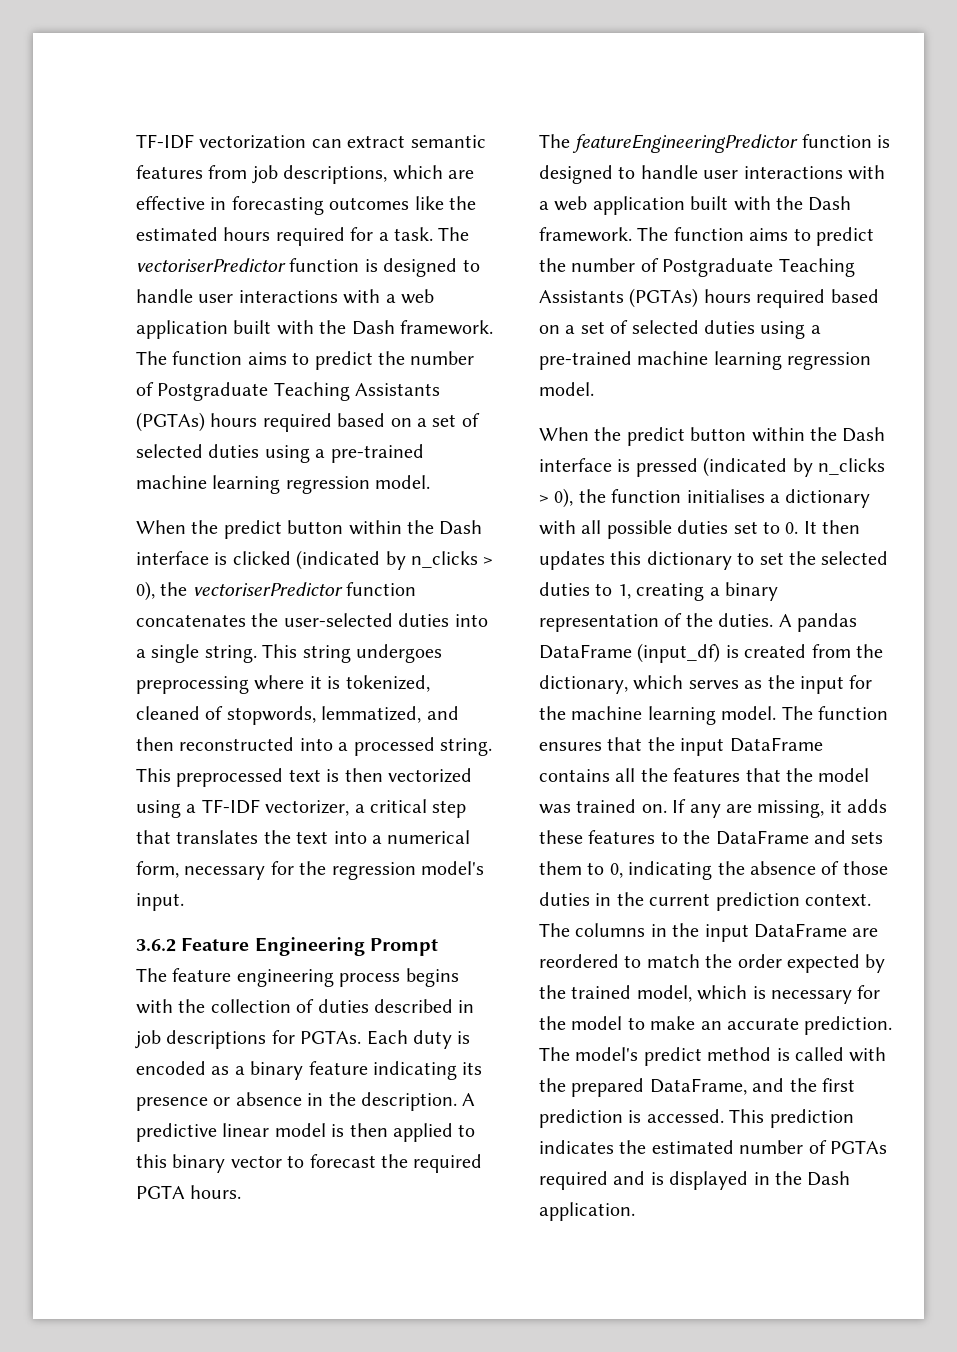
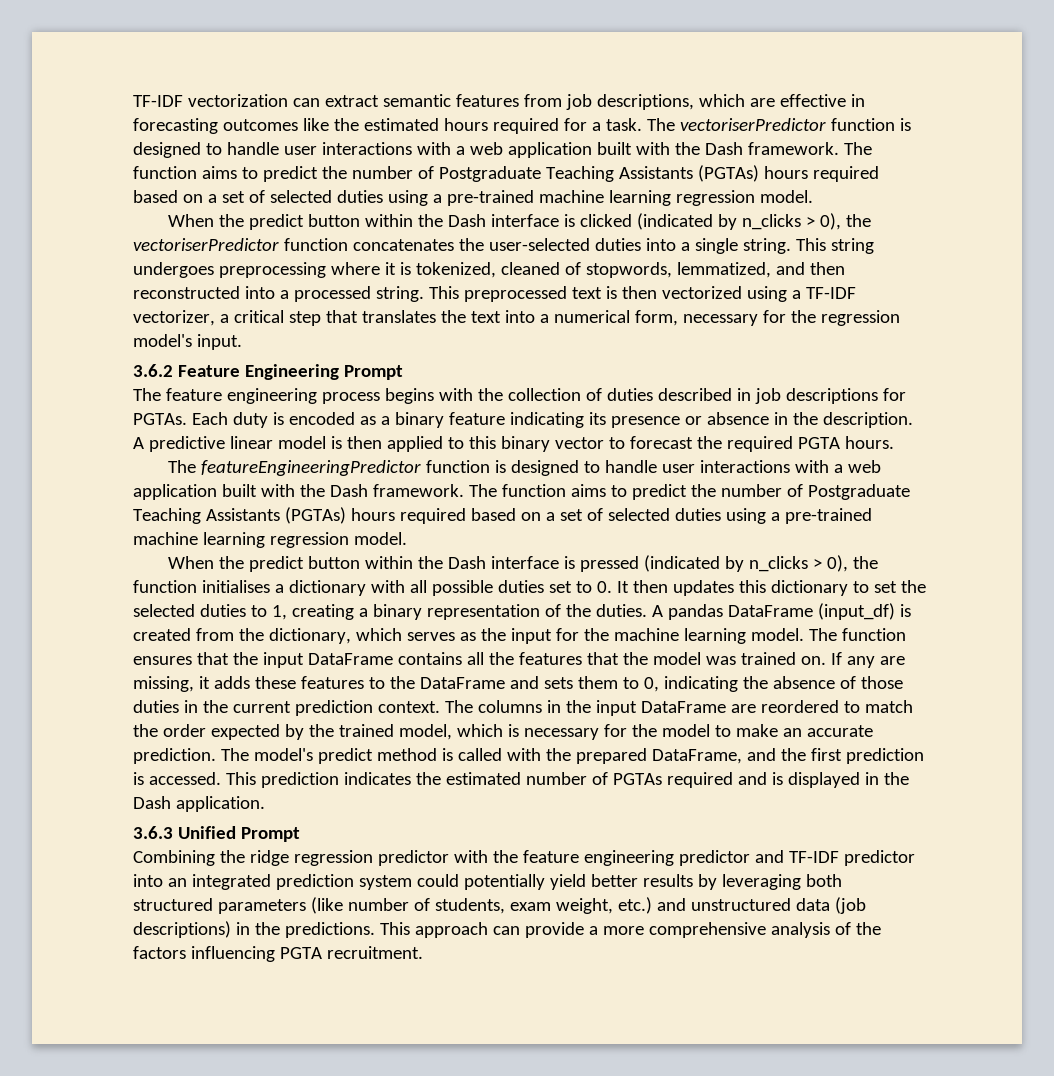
(635, 1211) none -> [133,826,300,842] [133,850,915,866] [133,874,842,890] [133,897,866,914] [133,921,881,938] [133,946,423,962] // 3.6.3 Unified Prompt // Combining the ridge regression predictor with the feature engineering predictor and TF-IDF predictor into an integrated prediction system could potentially yield better results by leveraging both structured parameters (like number of students, exam weight, etc.) and unstructured data (job descriptions) in the predictions. This approach can provide a more comprehensive analysis of the factors influencing PGTA recruitment.

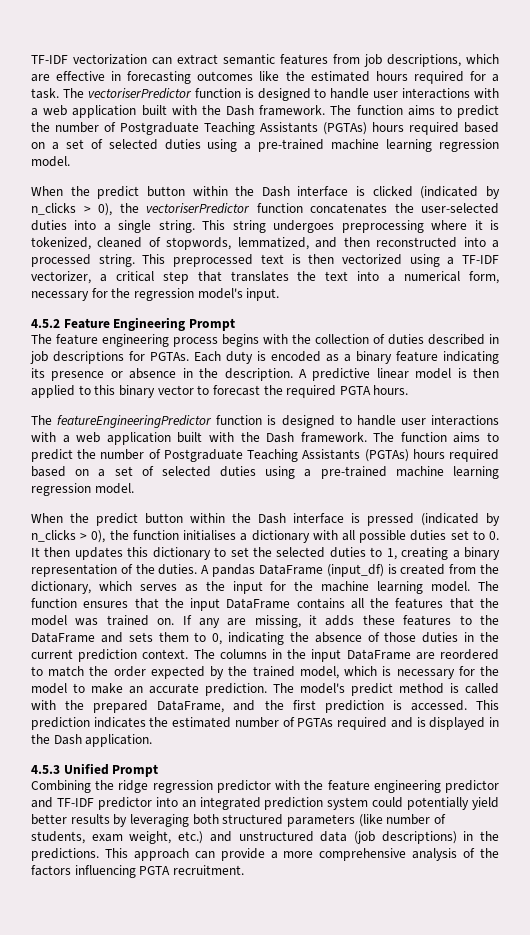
[133,364,173,377] 3.6.2 -> [31,319,60,328] 4.5.2
[133,826,173,839] 3.6.3 -> [31,765,60,774] 4.5.3

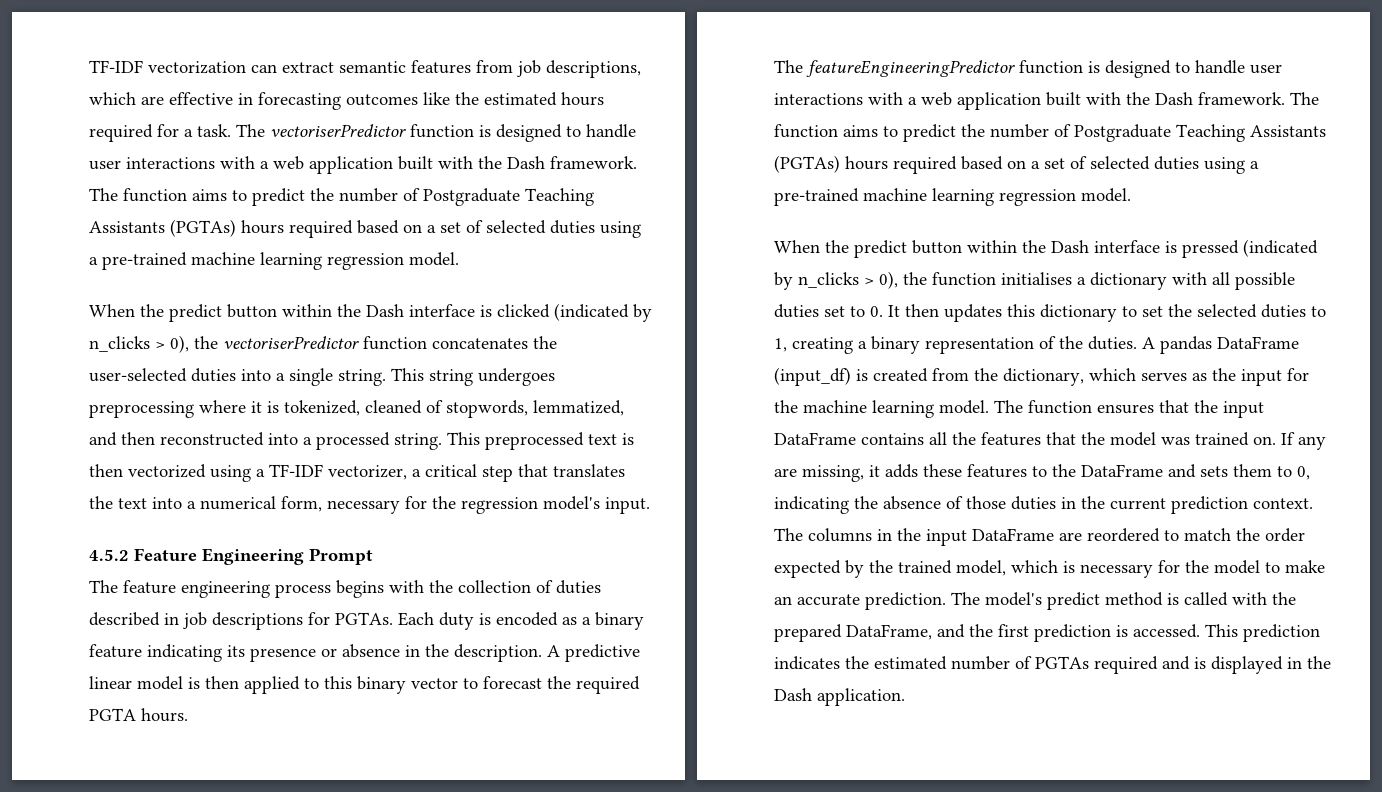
[31,763,159,777] [31,780,500,793] [31,797,499,810] [31,814,446,827] [31,831,499,844] [31,848,499,861] [31,865,244,878] // 4.5.3 Unified Prompt // Combining the ridge regression predictor with the feature engineering predictor and TF-IDF predictor into an integrated prediction system could potentially yield better results by leveraging both structured parameters (like number of students, exam weight, etc.) and unstructured data (job descriptions) in the predictions. This approach can provide a more comprehensive analysis of the factors influencing PGTA recruitment. -> (905, 697) none

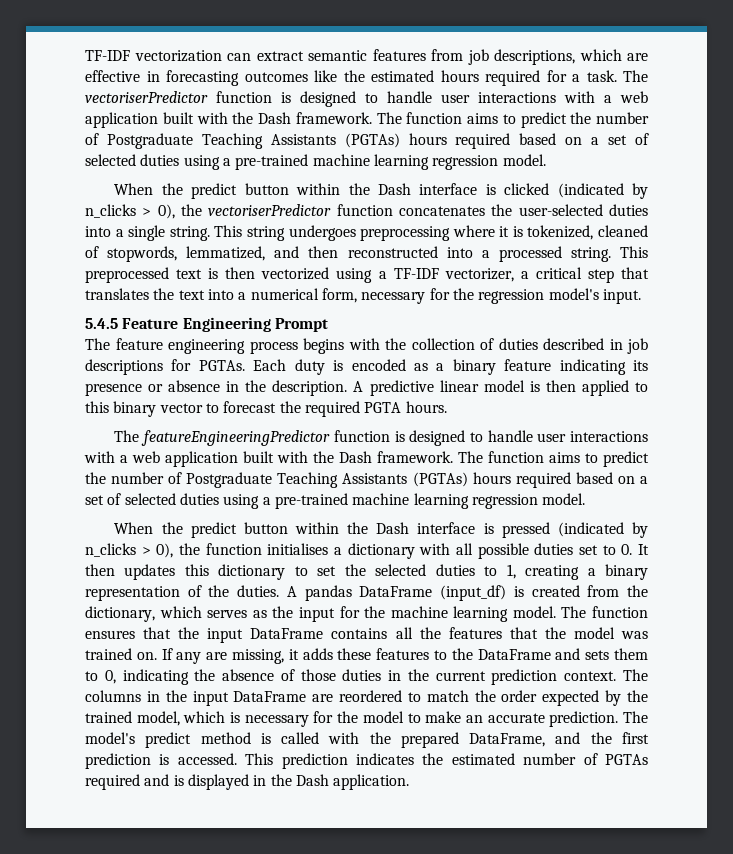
[89,549,129,561] 4.5.2 -> [85,318,118,329] 5.4.5

